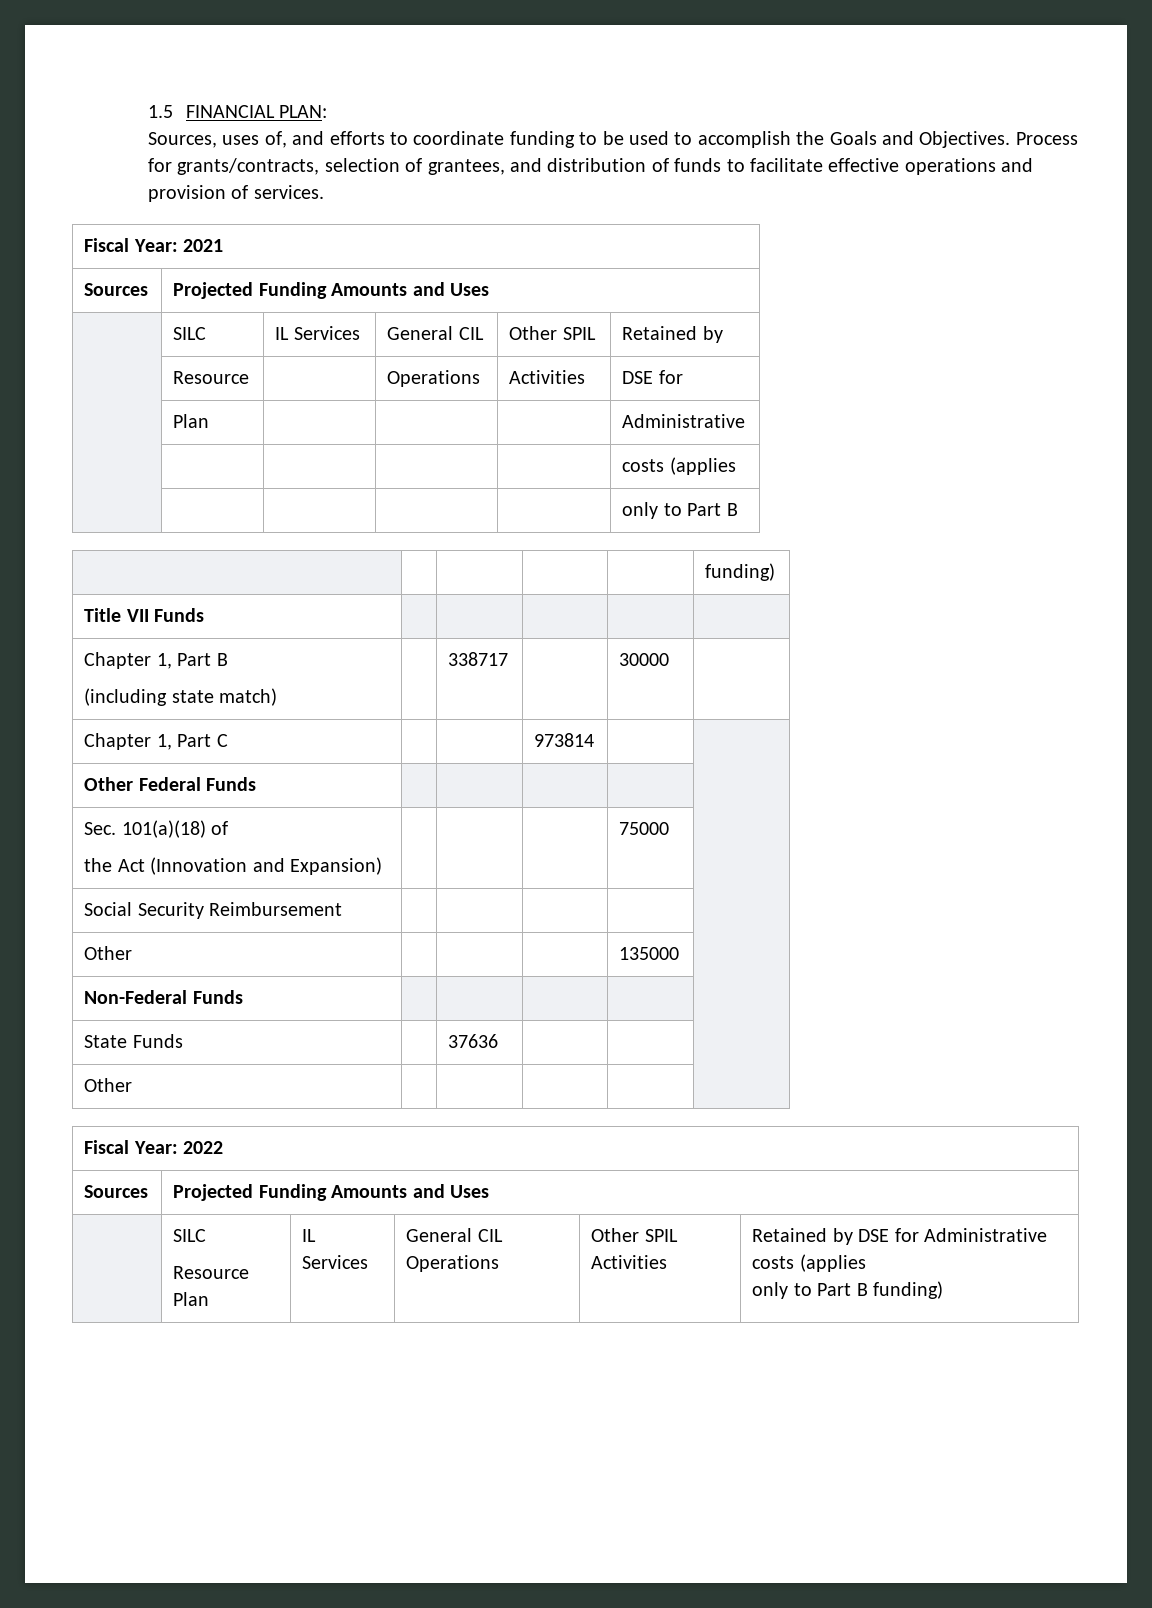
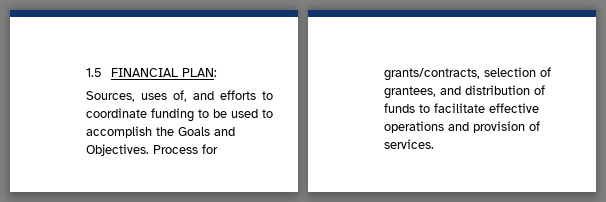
[84,238,224,252] [84,283,149,296] [173,282,489,299] [173,327,207,340] [275,326,360,340] [387,326,484,340] [509,326,596,340] [622,326,723,343] [173,371,250,384] [387,370,481,387] [509,370,586,384] [622,370,683,384] [173,414,210,428] [622,414,746,428] [622,457,736,475] [622,502,738,519] [705,563,776,581] [84,608,205,622] [84,652,228,669] [84,688,278,706] [448,652,509,666] [619,653,670,666] [84,733,228,750] [534,733,595,747] [84,777,257,791] [84,820,229,838] [84,857,382,875] [619,822,670,835] [84,902,343,919] [84,946,133,960] [619,947,680,960] [84,990,243,1004] [84,1034,183,1048] [448,1034,499,1048] [84,1078,133,1092] [84,1140,224,1154] [84,1185,149,1198] [173,1184,489,1201] [173,1229,207,1242] [173,1266,250,1279] [173,1292,210,1306] [302,1229,317,1242] [302,1255,369,1269] [406,1228,503,1242] [406,1255,500,1272] [591,1228,678,1242] [591,1255,668,1269] [752,1228,1047,1245] [752,1254,866,1272] [752,1281,943,1299] // Fiscal Year: 2021 // Sources | Projected Funding Amounts and Uses // | SILC | IL Services | General CIL | Other SPIL | Retained by // | Resource | | Operations | Activities | DSE for // | Plan | | | | Administrative // | | | | | costs (applies // | | | | | only to Part B // | | | | | funding) // Title VII Funds | | | | | // Chapter 1, Part B // (including state match) | | 338717 | | 30000 | // Chapter 1, Part C | | | 973814 | | // Other Federal Funds | | | | | // Sec. 101(a)(18) of // the Act (Innovation and Expansion) | | | | 75000 | // Social Security Reimbursement | | | | | // Other | | | | 135000 | // Non-Federal Funds | | | | | // State Funds | | 37636 | | | // Other | | | | | // Fiscal Year: 2022 // Sources | Projected Funding Amounts and Uses // | SILC // Resource Plan | IL Services | General CIL Operations | Other SPIL Activities | Retained by DSE for Administrative costs (applies // only to Part B funding) -> (434, 144) none

